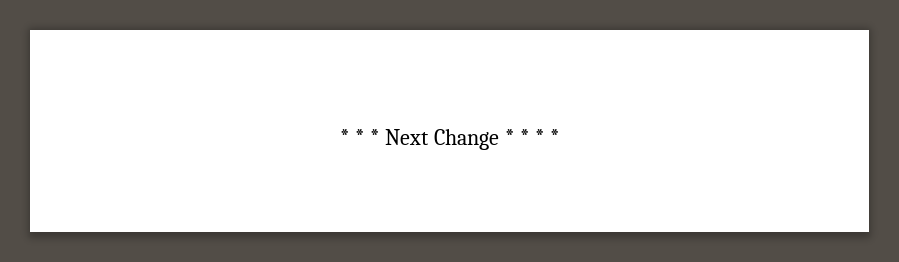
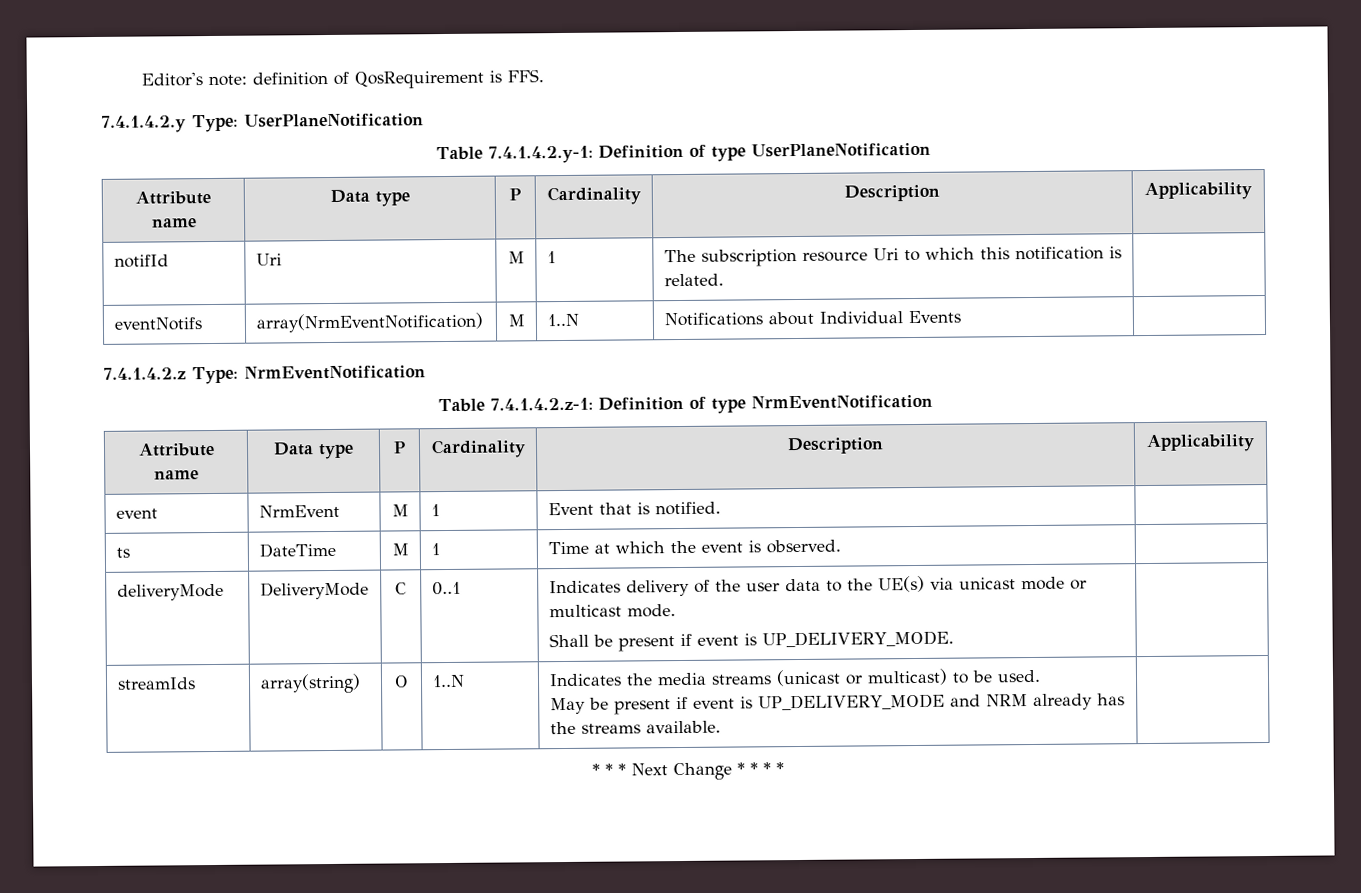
(340, 137) none -> [140,69,544,89] [101,113,424,133] [435,142,931,164] [135,191,211,205] [151,218,197,228] [329,189,410,207] [509,188,521,201] [546,186,641,206] [844,184,940,202] [1144,182,1252,201] [113,254,169,268] [255,253,282,266] [507,251,525,264] [546,251,556,264] [663,246,1122,267] [663,273,724,287] [113,317,202,331] [255,312,484,333] [507,314,525,327] [546,313,579,327] [663,310,961,327] [103,365,426,385] [437,394,933,414] [137,442,215,457] [154,470,199,480] [273,442,354,460] [393,441,406,454] [430,439,526,459] [787,437,884,455] [1146,434,1255,453] [115,508,158,519] [258,504,340,518] [391,504,409,517] [430,504,440,517] [547,501,721,516] [115,547,130,558] [258,542,336,558] [391,543,409,556] [430,543,440,556] [547,539,841,555] [116,583,224,601] [259,581,369,600] [395,582,407,595] [431,581,461,596] [548,575,1087,597] [548,604,676,618] [548,630,954,652] [116,677,196,690] [259,673,361,694] [394,675,409,688] [431,674,465,688] [548,668,1041,687] [549,693,1125,715] [549,720,721,735] Editor's note: definition of QosRequirement is FFS. // 7.4.1.4.2.y Type: UserPlaneNotification // Table 7.4.1.4.2.y-1: Definition of type UserPlaneNotification // Attribute name | Data type | P | Cardinality | Description | Applicability // notifId | Uri | M | 1 | The subscription resource Uri to which this notification is related. | // eventNotifs | array(NrmEventNotification) | M | 1..N | Notifications about Individual Events | // 7.4.1.4.2.z Type: NrmEventNotification // Table 7.4.1.4.2.z-1: Definition of type NrmEventNotification // Attribute name | Data type | P | Cardinality | Description | Applicability // event | NrmEvent | M | 1 | Event that is notified. | // ts | DateTime | M | 1 | Time at which the event is observed. | // deliveryMode | DeliveryMode | C | 0..1 | Indicates delivery of the user data to the UE(s) via unicast mode or multicast mode. // Shall be present if event is UP_DELIVERY_MODE. | // streamIds | array(string) | O | 1..N | Indicates the media streams (unicast or multicast) to be used. // May be present if event is UP_DELIVERY_MODE and NRM already has the streams available. | //

